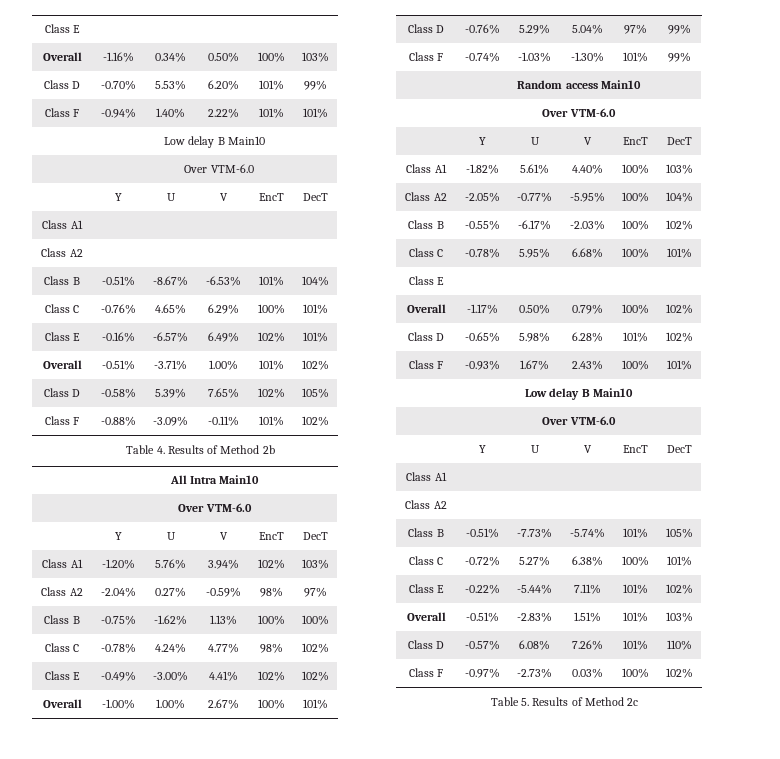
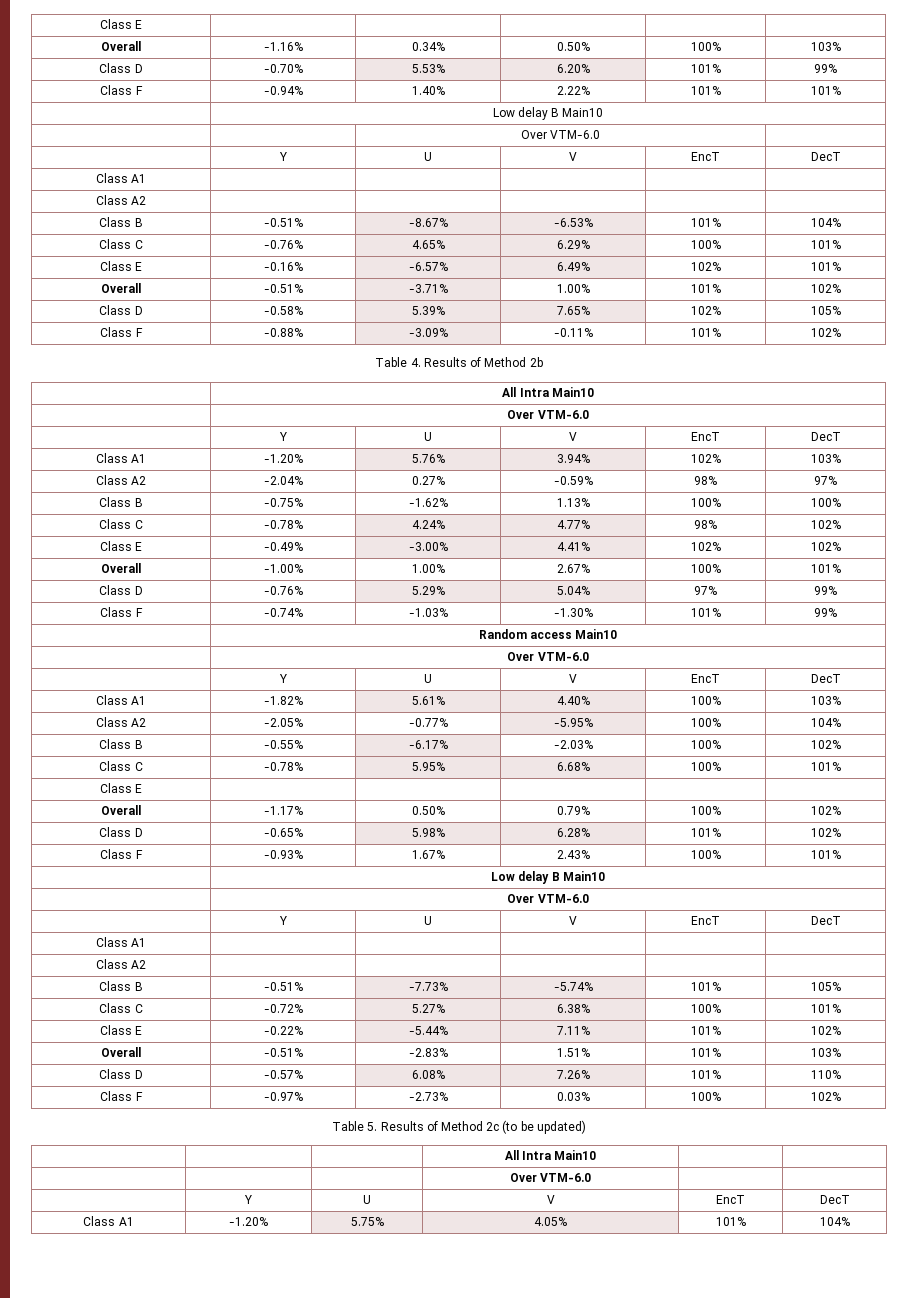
(639, 702) none -> [502,1120,586,1134] [504,1150,597,1160] [509,1173,592,1182] [244,1195,253,1204] [363,1195,371,1204] [546,1195,555,1204] [716,1195,745,1204] [819,1195,850,1204] [83,1216,134,1226] [229,1217,268,1226] [350,1217,384,1226] [534,1217,567,1226] [715,1217,746,1226] [819,1217,850,1226] (to be updated) // | | | All Intra Main10 | | // | | | Over VTM-6.0 | | // | Y | U | V | EncT | DecT // Class A1 | -1.20% | 5.75% | 4.05% | 101% | 104%

